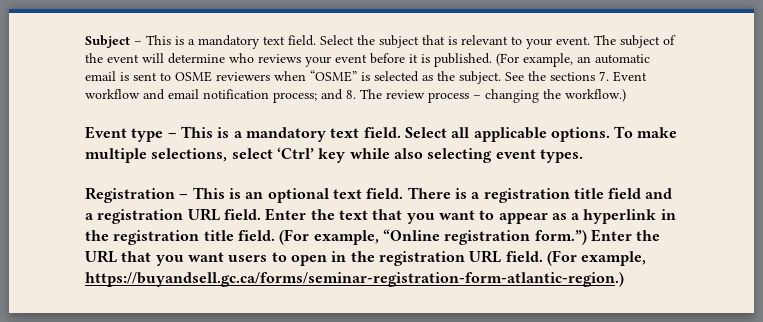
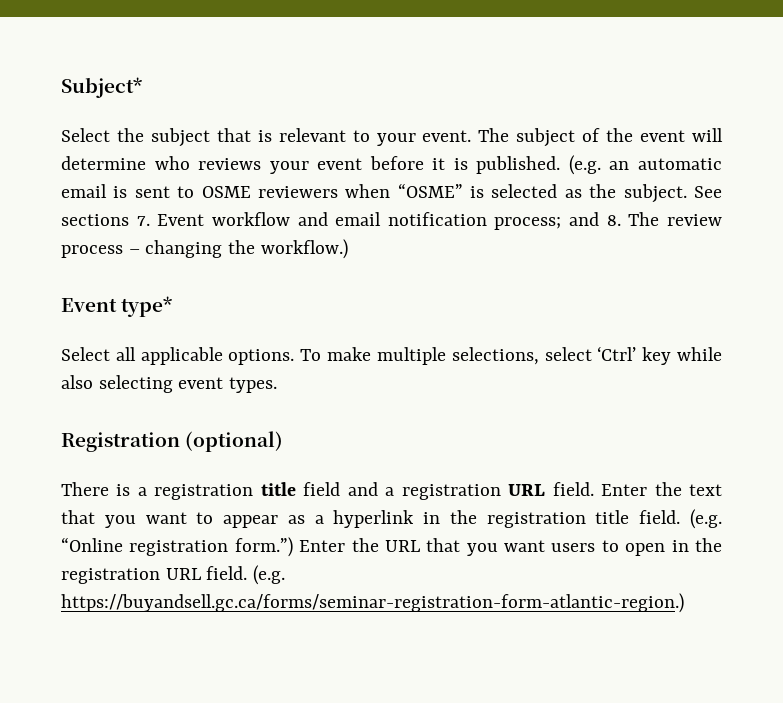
[85,35,316,49] Subject – This is a mandatory text field. -> [61,77,143,98] Subject* //
[496,53,573,67] (For example, -> [568,155,601,175] (e.g.
[528,71,546,81] the -> (722, 192) none
[131,126,401,142] type – This is a mandatory text field. -> [121,296,174,317] type* //
[179,187,404,203] – This is an optional text field. -> [185,431,284,452] (optional) //
[279,229,379,245] (For example, -> [689,509,722,529] (e.g.
[546,250,647,266] (For example, -> [253,565,286,585] (e.g.

